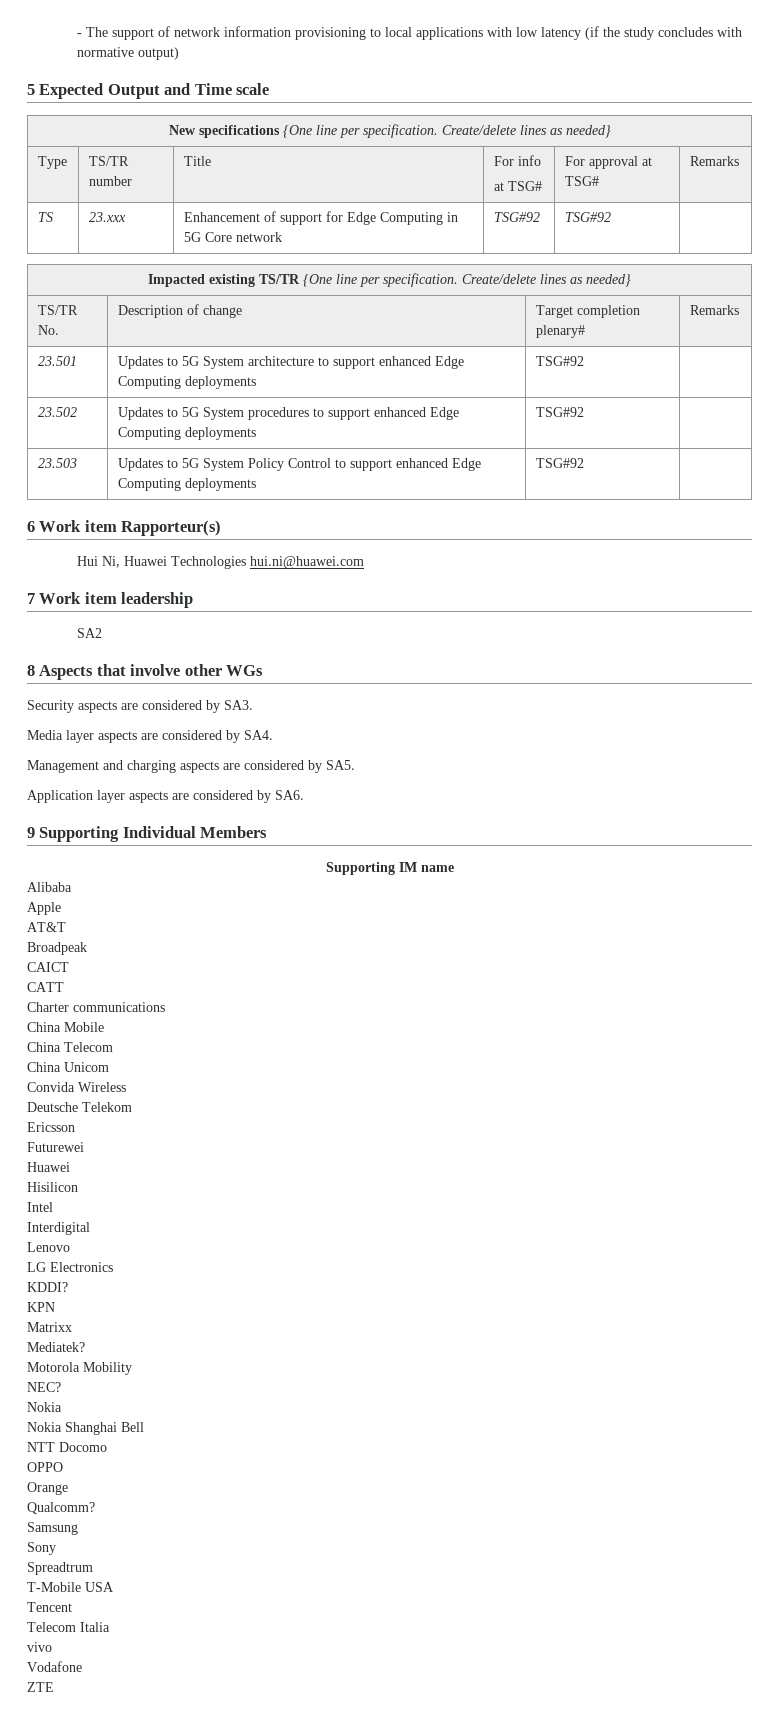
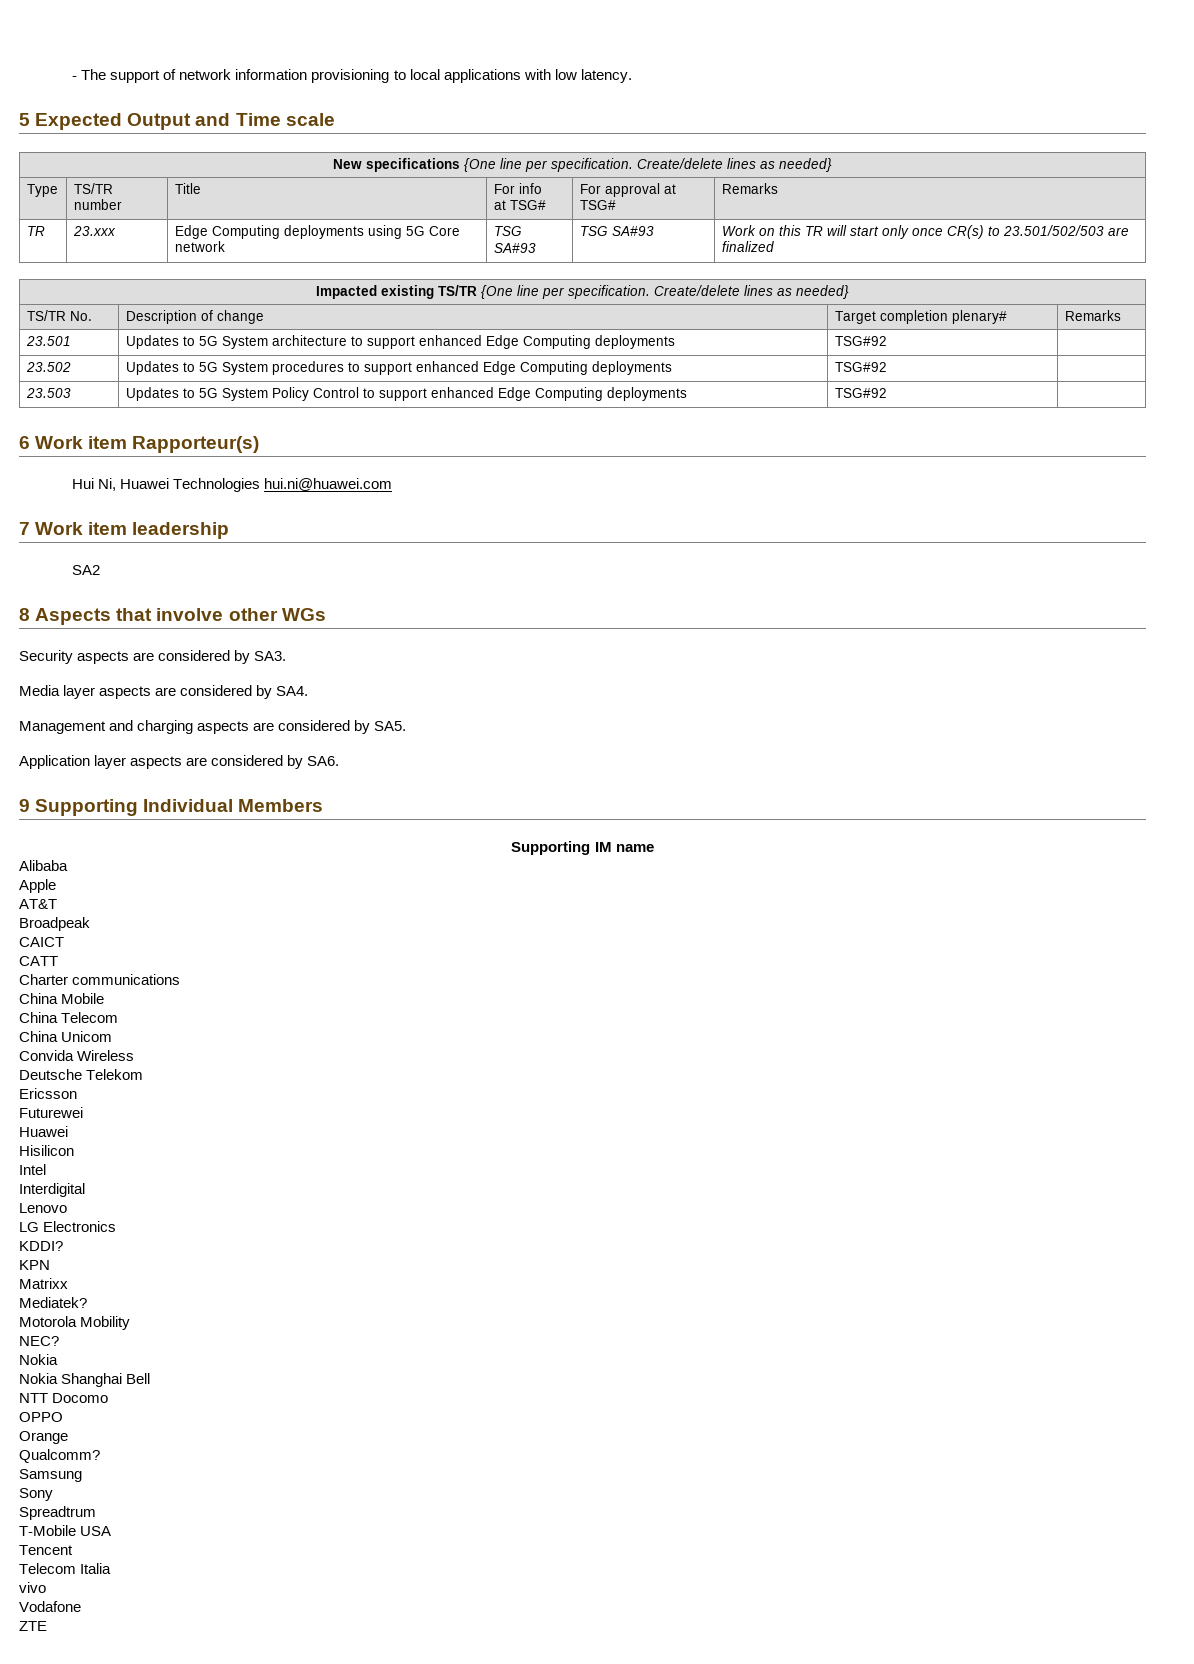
[541,26,743,40] [77,47,180,60] latency (if the study concludes with normative output) -> [580,69,632,83] latency.
[37,212,53,222] TS -> [26,226,45,236] TR
[183,211,458,225] [183,232,282,242] [493,212,540,222] [564,212,611,222] Enhancement of support for Edge Computing in 5G Core network | TSG#92 | TSG#92 | -> [174,225,460,239] [174,241,225,252] [493,226,522,236] [493,243,536,253] [579,226,654,236] [721,225,1129,239] [721,241,774,252] Edge Computing deployments using 5G Core network | TSG SA#93 | TSG SA#93 | Work on this TR will start only once CR(s) to 23.501/502/503 are finalized

